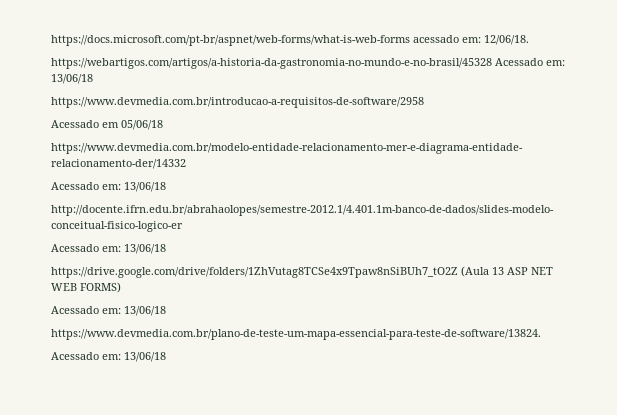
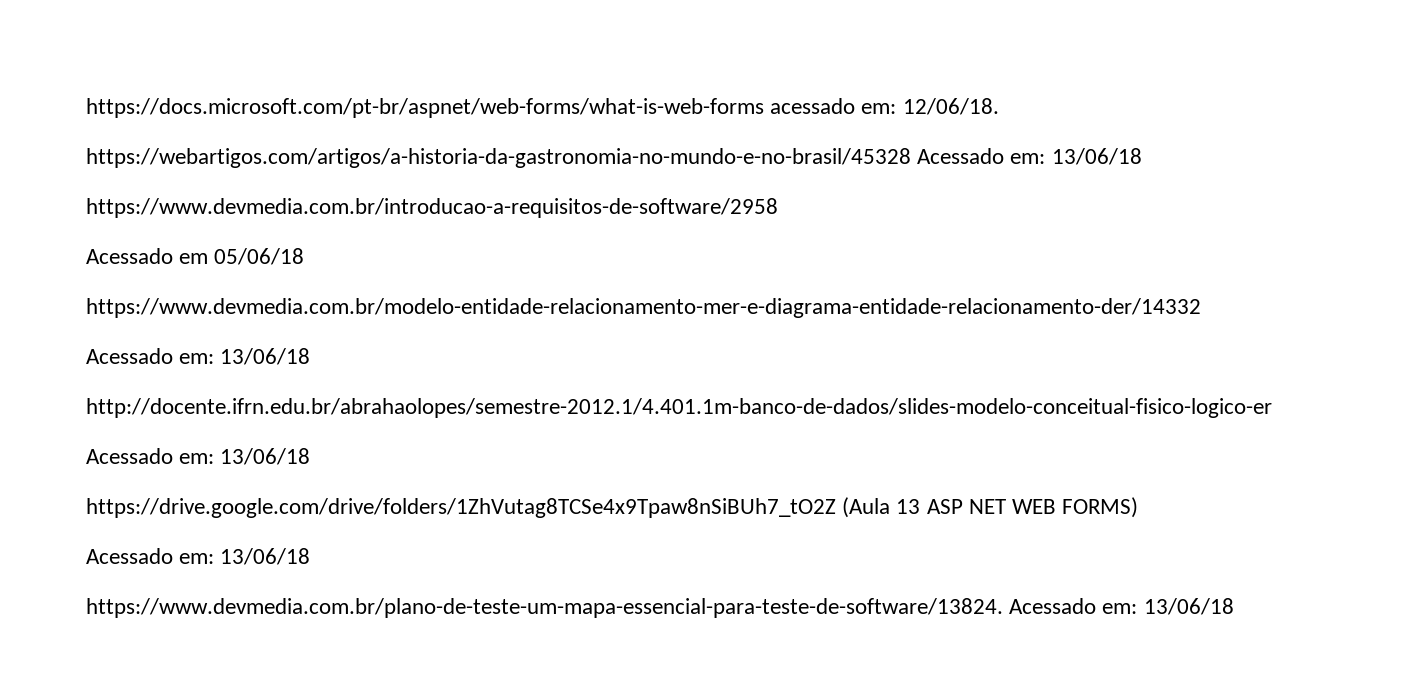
(541, 334) // -> (1003, 608) none

